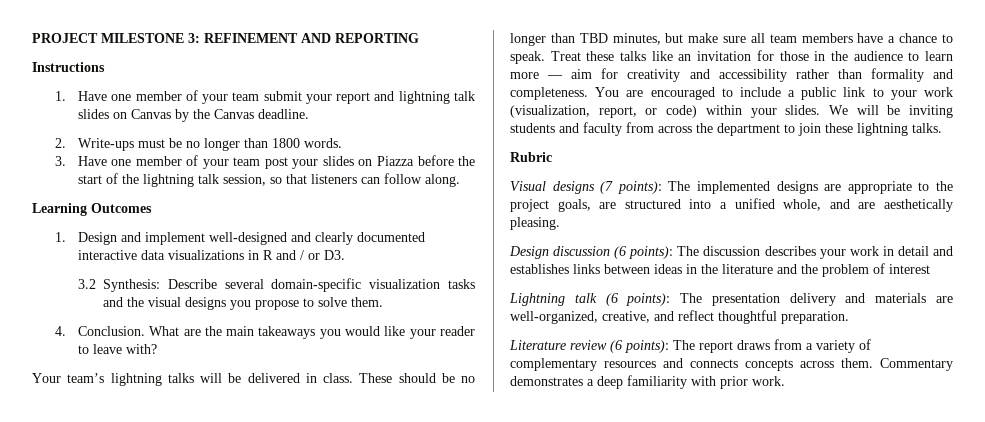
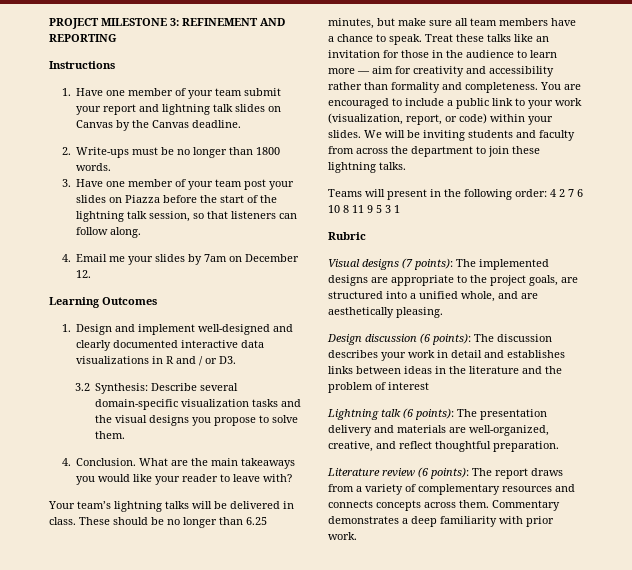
(460, 180) none -> [61,254,300,265] [76,270,92,278] // 4. Email me your slides by 7am on December 12.
[579,33,608,43] TBD -> [246,517,267,525] 6.25
(942, 128) none -> [328,189,583,200] [328,205,400,213] // Teams will present in the following order: 4 2 7 6 10 8 11 9 5 3 1

